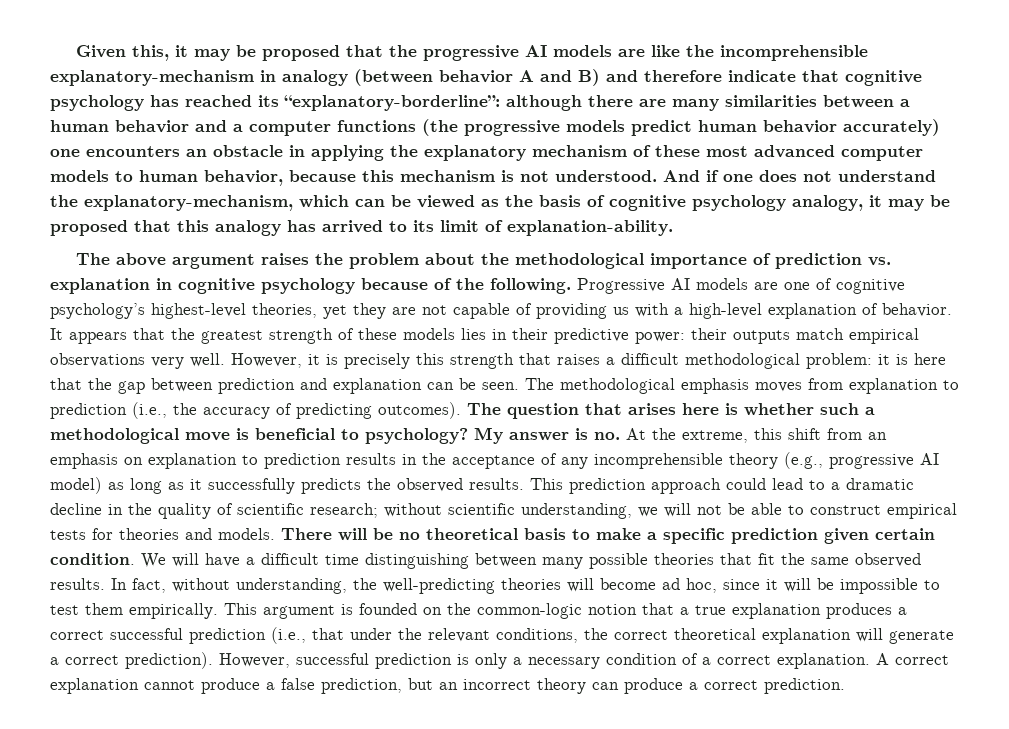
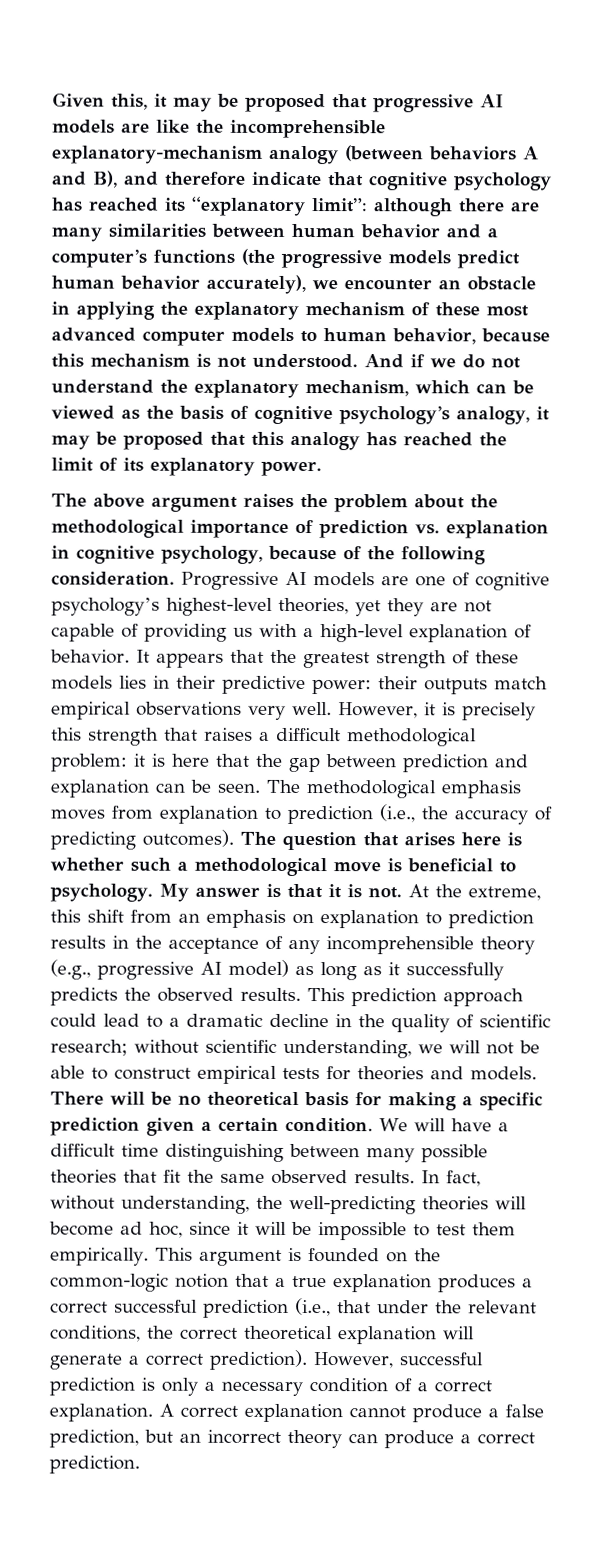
[389,45,418,57] the -> (368, 101) none
[260,70,276,82] in -> (263, 154) none
[439,70,513,83] behavior -> [429,146,517,161] behaviors
[578,69,600,86] B) -> [93,170,118,188] B),
[284,95,500,111] “explanatory-borderline”: -> [191,196,368,217] “explanatory limit”:
[900,99,910,107] a -> (285, 230) none
[249,121,331,136] computer -> [51,249,147,268] computer’s
[843,119,940,136] [50,146,180,157] accurately) one encounters -> [206,274,432,295] accurately), we encounter
[723,170,797,182] one does -> [430,354,485,369] we do
[84,195,293,211] explanatory-mechanism, -> [194,379,409,398] explanatory mechanism,
[692,195,786,211] psychology -> [339,406,450,425] psychology’s
[322,220,673,236] arrived to its limit of explanation-ability. -> [403,432,507,447] [51,457,322,477] reached the limit of its explanatory power.
[261,278,355,294] psychology -> [161,545,263,564] psychology,
[490,278,571,294] following. -> [400,546,486,565] [51,571,175,586] following consideration.
[365,428,468,444] psychology? -> [50,883,153,902] psychology.
[594,432,620,440] no. -> [286,883,402,899] that it is not.
[572,528,641,540] to make -> [355,1092,457,1111] for making
(869, 536) none -> [201,1121,212,1131] a

